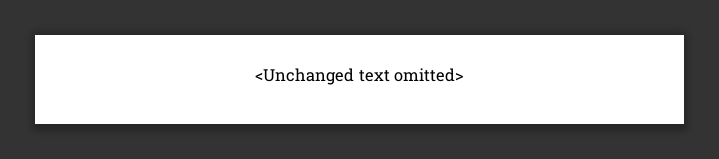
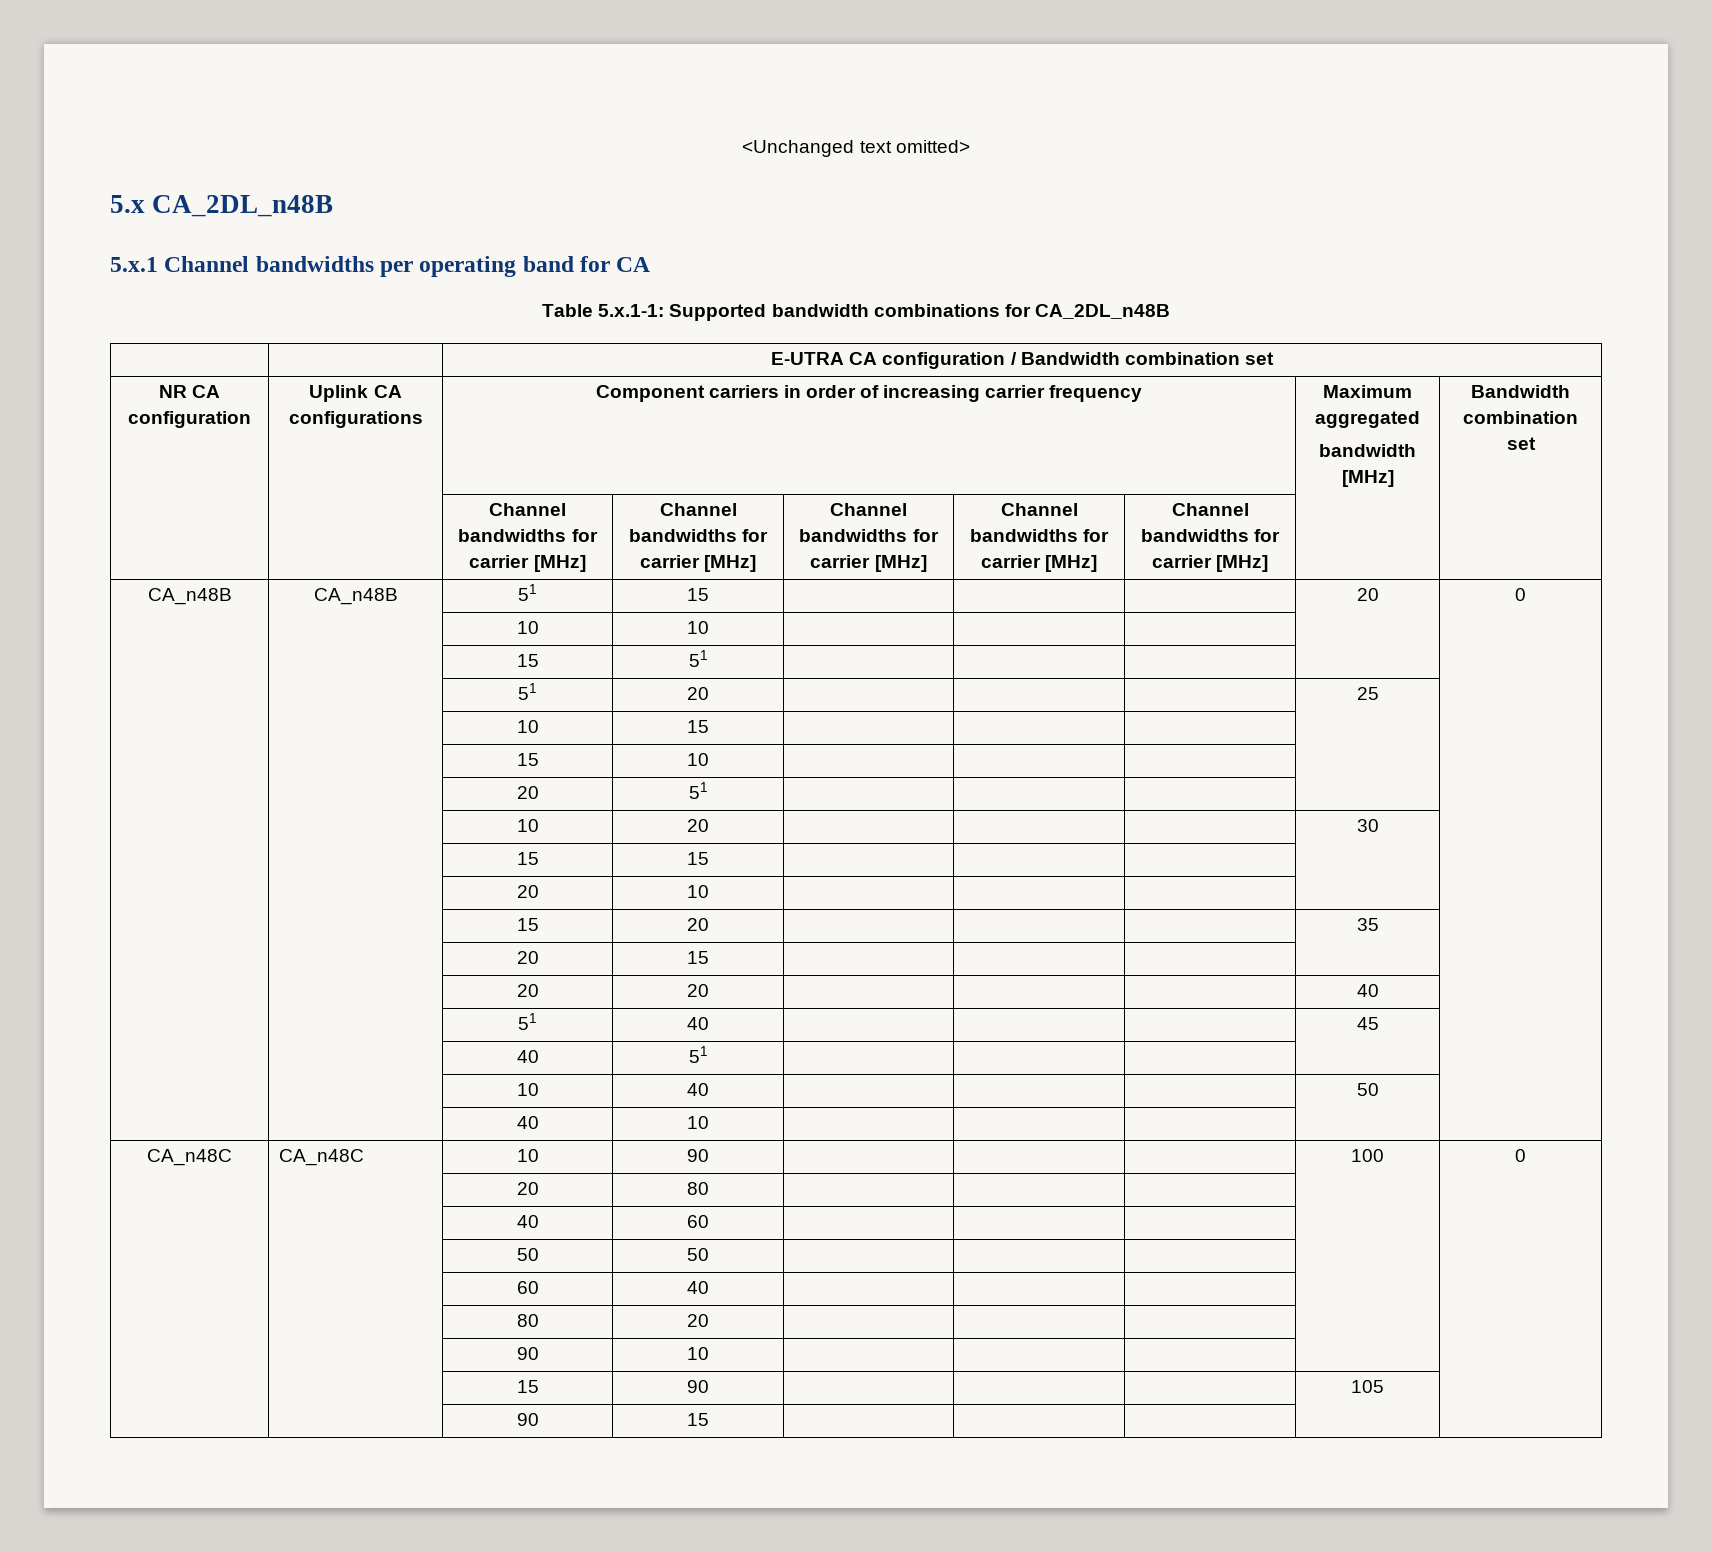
(464, 75) none -> [110,195,334,217] [110,256,651,277] [542,304,1170,321] [771,352,1274,369] [158,385,221,398] [128,411,251,428] [309,385,402,402] [288,411,423,428] [595,385,1143,402] [1323,385,1412,398] [1315,411,1420,428] [1319,444,1416,457] [1341,470,1394,487] [1471,385,1570,398] [1463,411,1578,424] [1506,437,1536,450] [489,503,566,516] [458,529,598,542] [469,555,586,572] [659,503,737,516] [628,529,769,542] [639,555,757,572] [830,503,907,516] [799,529,939,542] [810,555,927,572] [1000,503,1078,516] [969,529,1110,542] [980,555,1098,572] [1171,503,1249,516] [1140,529,1281,542] [1151,555,1269,572] [147,588,232,605] [313,588,398,605] [518,584,537,601] [687,588,709,601] [1356,588,1379,601] [1515,588,1526,601] [516,621,539,634] [687,621,709,634] [516,654,539,667] [688,650,708,667] [518,683,537,700] [687,687,709,700] [1356,687,1379,700] [516,720,539,733] [687,720,709,733] [516,753,539,766] [687,753,709,766] [516,786,539,799] [688,782,708,799] [516,819,539,832] [687,819,709,832] [1356,819,1379,832] [516,852,539,865] [687,852,709,865] [516,885,539,898] [687,885,709,898] [516,918,539,931] [687,918,709,931] [1356,918,1379,931] [516,951,539,964] [687,951,709,964] [516,984,539,997] [687,984,709,997] [1356,984,1379,997] [518,1013,537,1030] [687,1017,709,1030] [1356,1017,1379,1030] [516,1050,539,1063] [688,1046,708,1063] [516,1083,539,1096] [687,1083,709,1096] [1356,1083,1379,1096] [516,1116,539,1129] [687,1116,709,1129] [147,1149,232,1166] [279,1149,365,1166] [516,1149,539,1162] [687,1149,709,1162] [1351,1149,1384,1162] [1515,1149,1526,1162] [516,1182,539,1195] [687,1182,709,1195] [516,1215,539,1228] [687,1215,709,1228] [516,1248,539,1261] [687,1248,709,1261] [516,1281,539,1294] [687,1281,709,1294] [516,1314,539,1327] [687,1314,709,1327] [516,1347,539,1360] [687,1347,709,1360] [516,1380,539,1393] [687,1380,709,1393] [1351,1380,1384,1393] [516,1413,539,1426] [687,1413,709,1426] // 5.x CA_2DL_n48B // 5.x.1 Channel bandwidths per operating band for CA // Table 5.x.1-1: Supported bandwidth combinations for CA_2DL_n48B // | | E-UTRA CA configuration / Bandwidth combination set // NR CA configuration | Uplink CA configurations | Component carriers in order of increasing carrier frequency | Maximum aggregated // bandwidth [MHz] | Bandwidth combination set // | | Channel bandwidths for carrier [MHz] | Channel bandwidths for carrier [MHz] | Channel bandwidths for carrier [MHz] | Channel bandwidths for carrier [MHz] | Channel bandwidths for carrier [MHz] | | // CA_n48B | CA_n48B | 51 | 15 | | | | 20 | 0 // | | 10 | 10 | | | | | // | | 15 | 51 | | | | | // | | 51 | 20 | | | | 25 | // | | 10 | 15 | | | | | // | | 15 | 10 | | | | | // | | 20 | 51 | | | | | // | | 10 | 20 | | | | 30 | // | | 15 | 15 | | | | | // | | 20 | 10 | | | | | // | | 15 | 20 | | | | 35 | // | | 20 | 15 | | | | | // | | 20 | 20 | | | | 40 | // | | 51 | 40 | | | | 45 | // | | 40 | 51 | | | | | // | | 10 | 40 | | | | 50 | // | | 40 | 10 | | | | | // CA_n48C | CA_n48C | 10 | 90 | | | | 100 | 0 // | | 20 | 80 | | | | | // | | 40 | 60 | | | | | // | | 50 | 50 | | | | | // | | 60 | 40 | | | | | // | | 80 | 20 | | | | | // | | 90 | 10 | | | | | // | | 15 | 90 | | | | 105 | // | | 90 | 15 | | | | |

